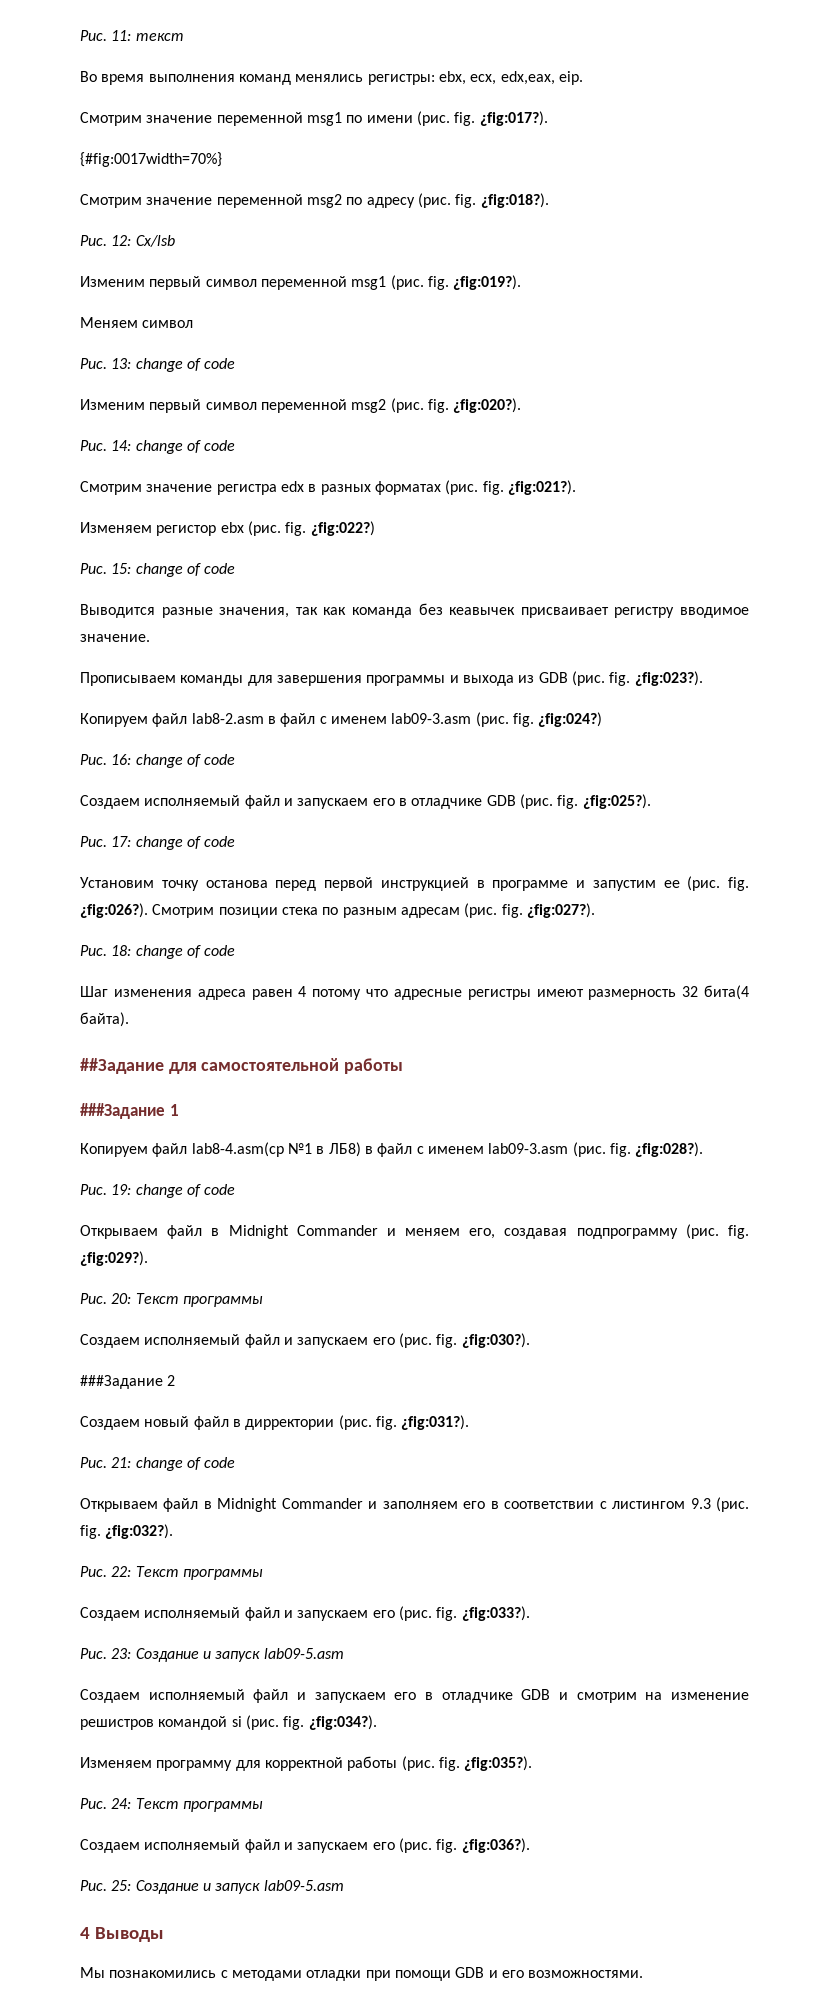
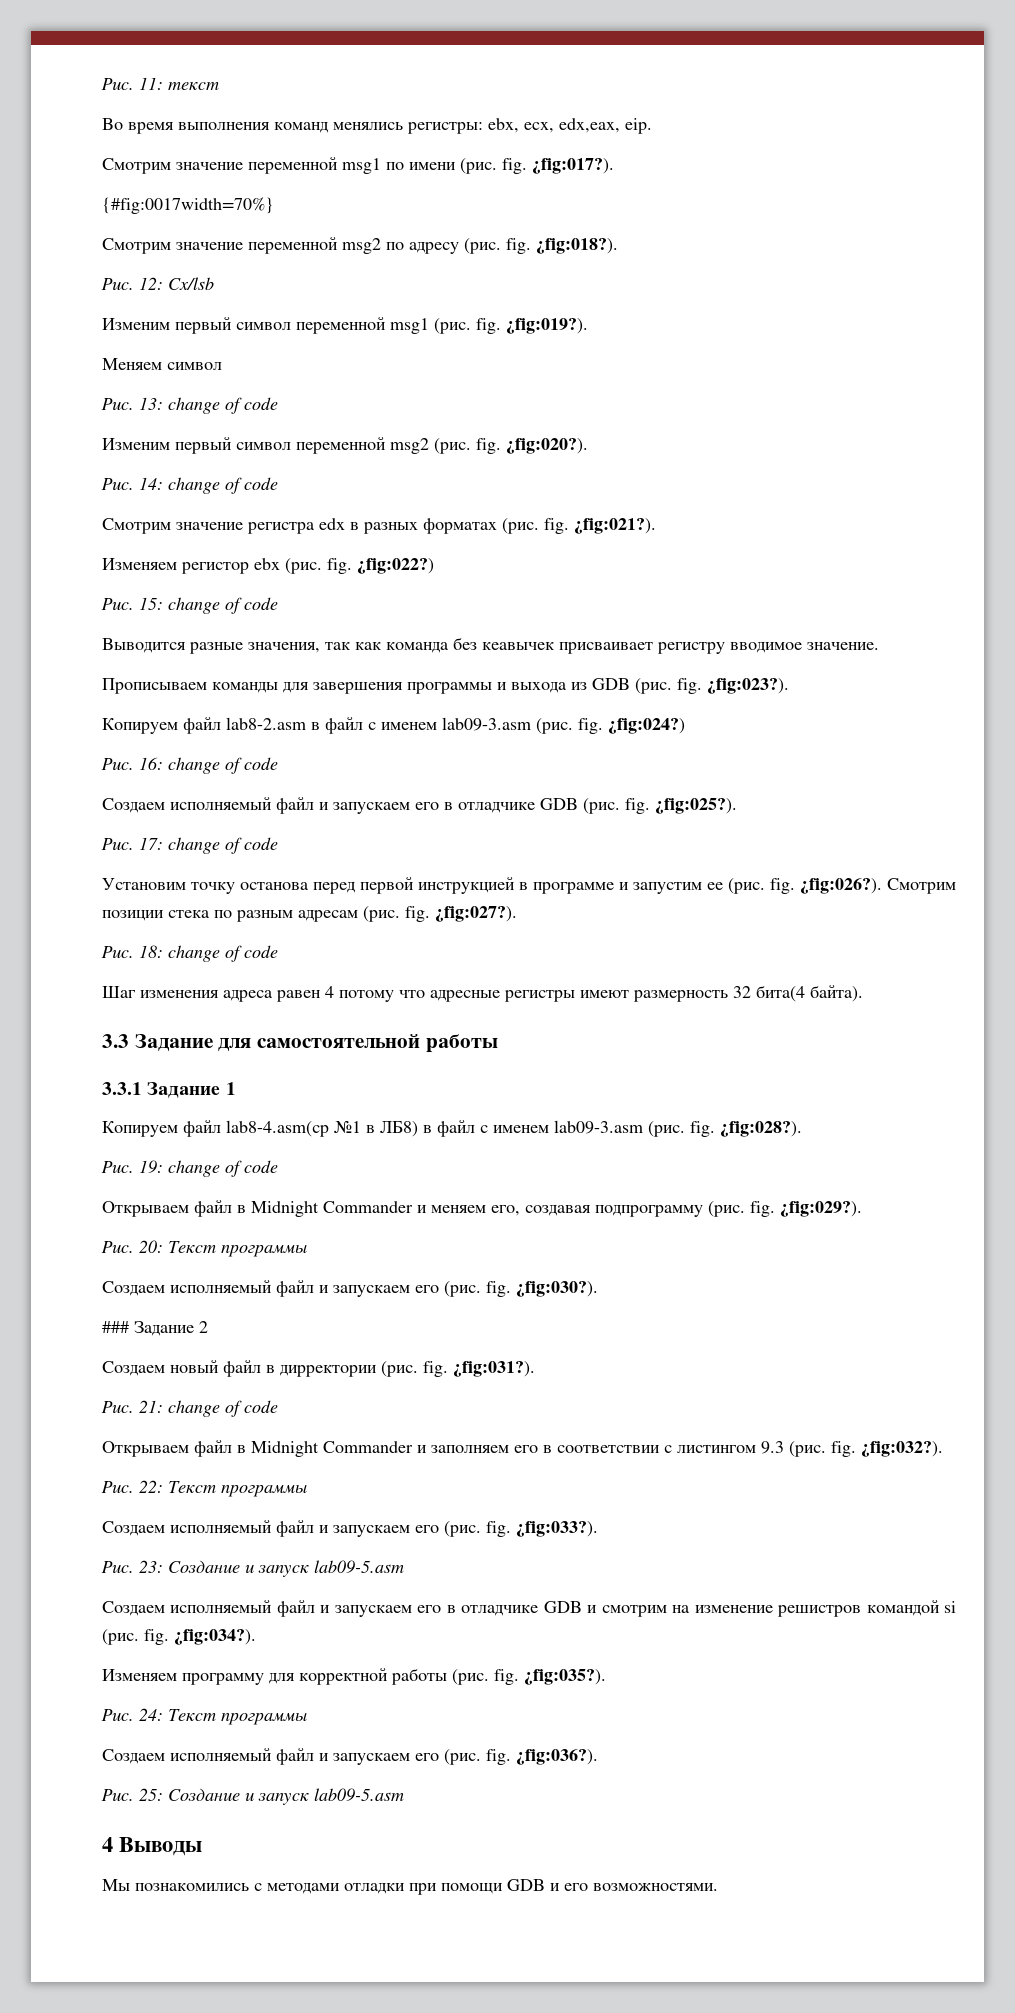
[80,1058,164,1074] ##Задание -> [102,1034,213,1052] 3.3 Задание
[80,1103,165,1119] ###Задание -> [102,1082,221,1098] 3.3.1 Задание
[80,1375,163,1389] ###Задание -> [102,1321,194,1336] ### Задание

